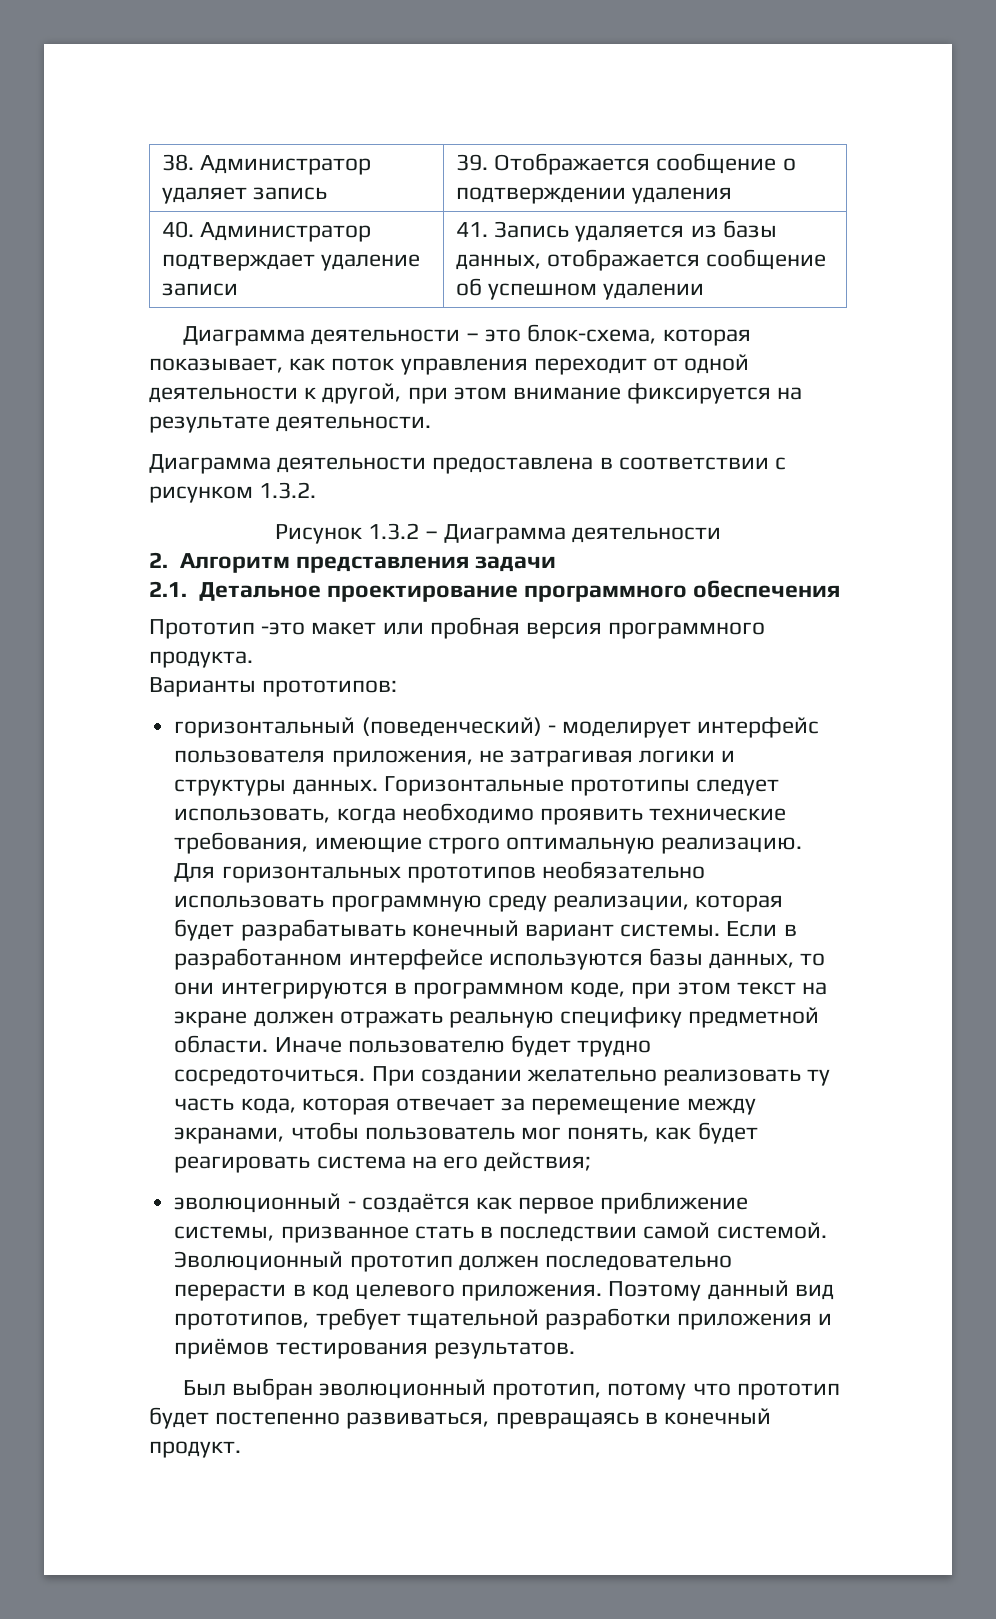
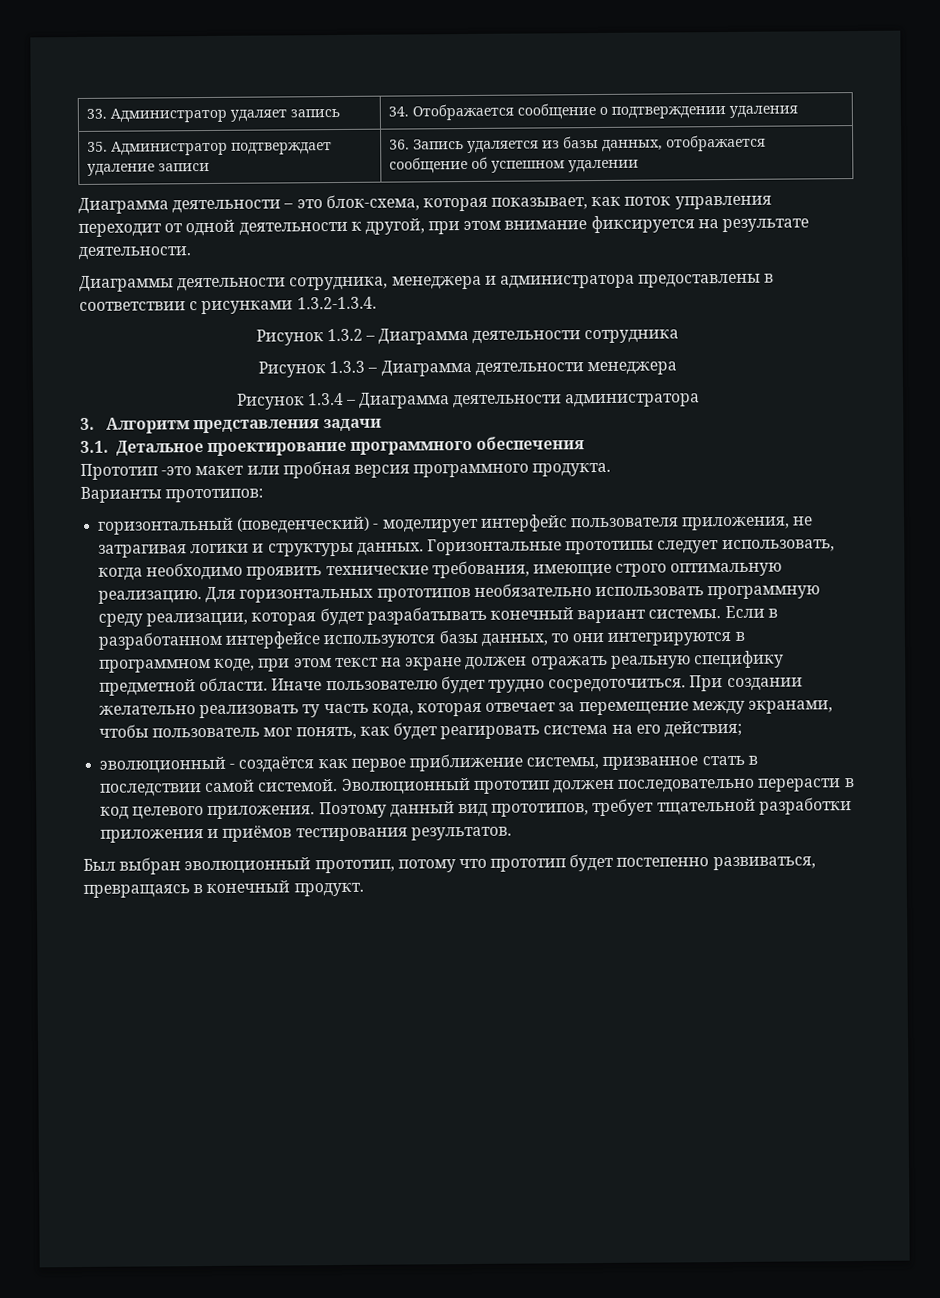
[161,154,194,171] 38. -> [86,108,108,119] 33.
[455,154,488,171] 39. -> [388,106,410,117] 34.
[161,221,194,238] 40. -> [87,141,109,152] 35.
[455,222,488,237] 41. -> [389,139,411,150] 36.
[149,454,594,474] Диаграмма деятельности предоставлена -> [79,273,762,292] Диаграммы деятельности сотрудника, менеджера и администратора предоставлены
[149,482,317,503] рисунком 1.3.2. -> [201,296,377,315] рисунками 1.3.2-1.3.4.
[149,552,168,568] // 2. -> [584,329,680,344] [258,359,677,378] [236,392,701,410] [80,417,95,430] сотрудника // Рисунок 1.3.3 – Диаграмма деятельности менеджера // Рисунок 1.3.4 – Диаграмма деятельности администратора // 3.
[149,581,187,597] 2.1. -> [80,440,109,453] 3.1.

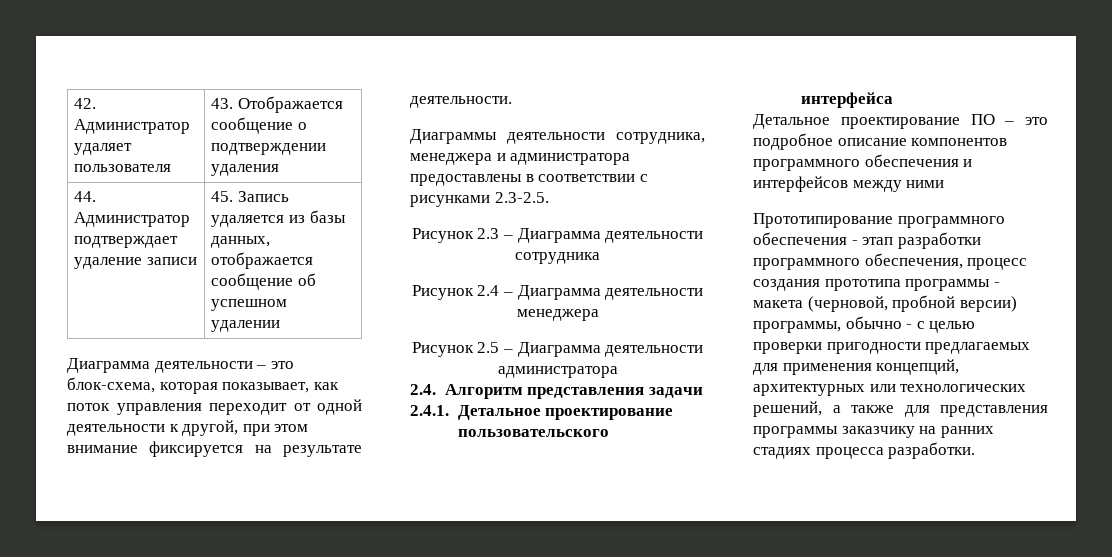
[86,108,108,119] 33. -> [74,98,97,109] 42.
[290,108,341,118] [388,106,410,117] запись | 34. -> [74,164,172,172] [211,98,234,109] пользователя | 43.
[87,141,109,152] 35. -> [74,191,97,202] 44.
[389,139,411,150] 36. -> [211,191,234,202] 45.
[296,296,377,310] [255,328,363,346] 1.3.2-1.3.4. // Рисунок 1.3.2 -> [494,192,549,203] [411,228,500,243] 2.3-2.5. // Рисунок 2.3
[329,360,366,374] 1.3.3 -> [477,285,500,296] 2.4
[307,392,344,406] 1.3.4 -> [477,342,500,353] 2.5
[80,417,95,430] 3. -> [410,384,436,395] 2.4.
[80,436,586,457] [80,460,612,480] [80,486,264,503] [97,514,814,535] [98,538,835,558] [98,560,783,581] [98,583,821,604] [98,605,778,627] [98,629,745,650] [99,650,784,673] [99,675,803,696] [99,700,833,719] [99,720,742,740] [99,753,758,774] [100,778,855,797] [100,797,852,820] [100,825,512,843] [83,853,816,875] [83,880,364,898] 3.1. Детальное проектирование программного обеспечения // Прототип -это макет или пробная версия программного продукта. // Варианты прототипов: // горизонтальный (поведенческий) - моделирует интерфейс пользователя приложения, не затрагивая логики и структуры данных. Горизонтальные прототипы следует использовать, когда необходимо проявить технические требования, имеющие строго оптимальную реализацию. Для горизонтальных прототипов необязательно использовать программную среду реализации, которая будет разрабатывать конечный вариант системы. Если в разработанном интерфейсе используются базы данных, то они интегрируются в программном коде, при этом текст на экране должен отражать реальную специфику предметной области. Иначе пользователю будет трудно сосредоточиться. При создании желательно реализовать ту часть кода, которая отвечает за перемещение между экранами, чтобы пользователь мог понять, как будет реагировать система на его действия; // эволюционный - создаётся как первое приближение системы, призванное стать в последствии самой системой. Эволюционный прототип должен последовательно перерасти в код целевого приложения. Поэтому данный вид прототипов, требует тщательной разработки приложения и приёмов тестирования результатов. // Был выбран эволюционный прототип, потому что прототип будет постепенно развиваться, превращаясь в конечный продукт. -> [410,405,674,420] [457,429,609,437] [800,92,893,108] [753,114,1048,129] [753,133,1008,150] [753,154,973,171] [753,176,945,192] [753,213,1005,228] [753,232,981,249] [753,253,1028,270] [753,279,1000,291] [753,295,1017,312] [753,316,976,333] [753,342,1031,354] [753,359,960,375] [753,384,1027,396] [753,401,1048,417] [753,426,994,438] [753,442,976,459] 2.4.1. Детальное проектирование пользовательского интерфейса // Детальное проектирование ПО – это подробное описание компонентов программного обеспечения и интерфейсов между ними // Прототипирование программного обеспечения - этап разработки программного обеспечения, процесс создания прототипа программы - макета (черновой, пробной версии) программы, обычно - с целью проверки пригодности предлагаемых для применения концепций, архитектурных или технологических решений, а также для представления программы заказчику на ранних стадиях процесса разработки.

